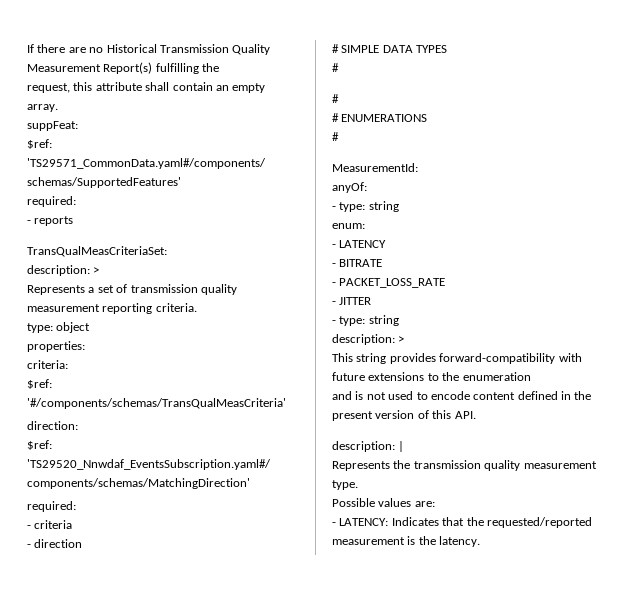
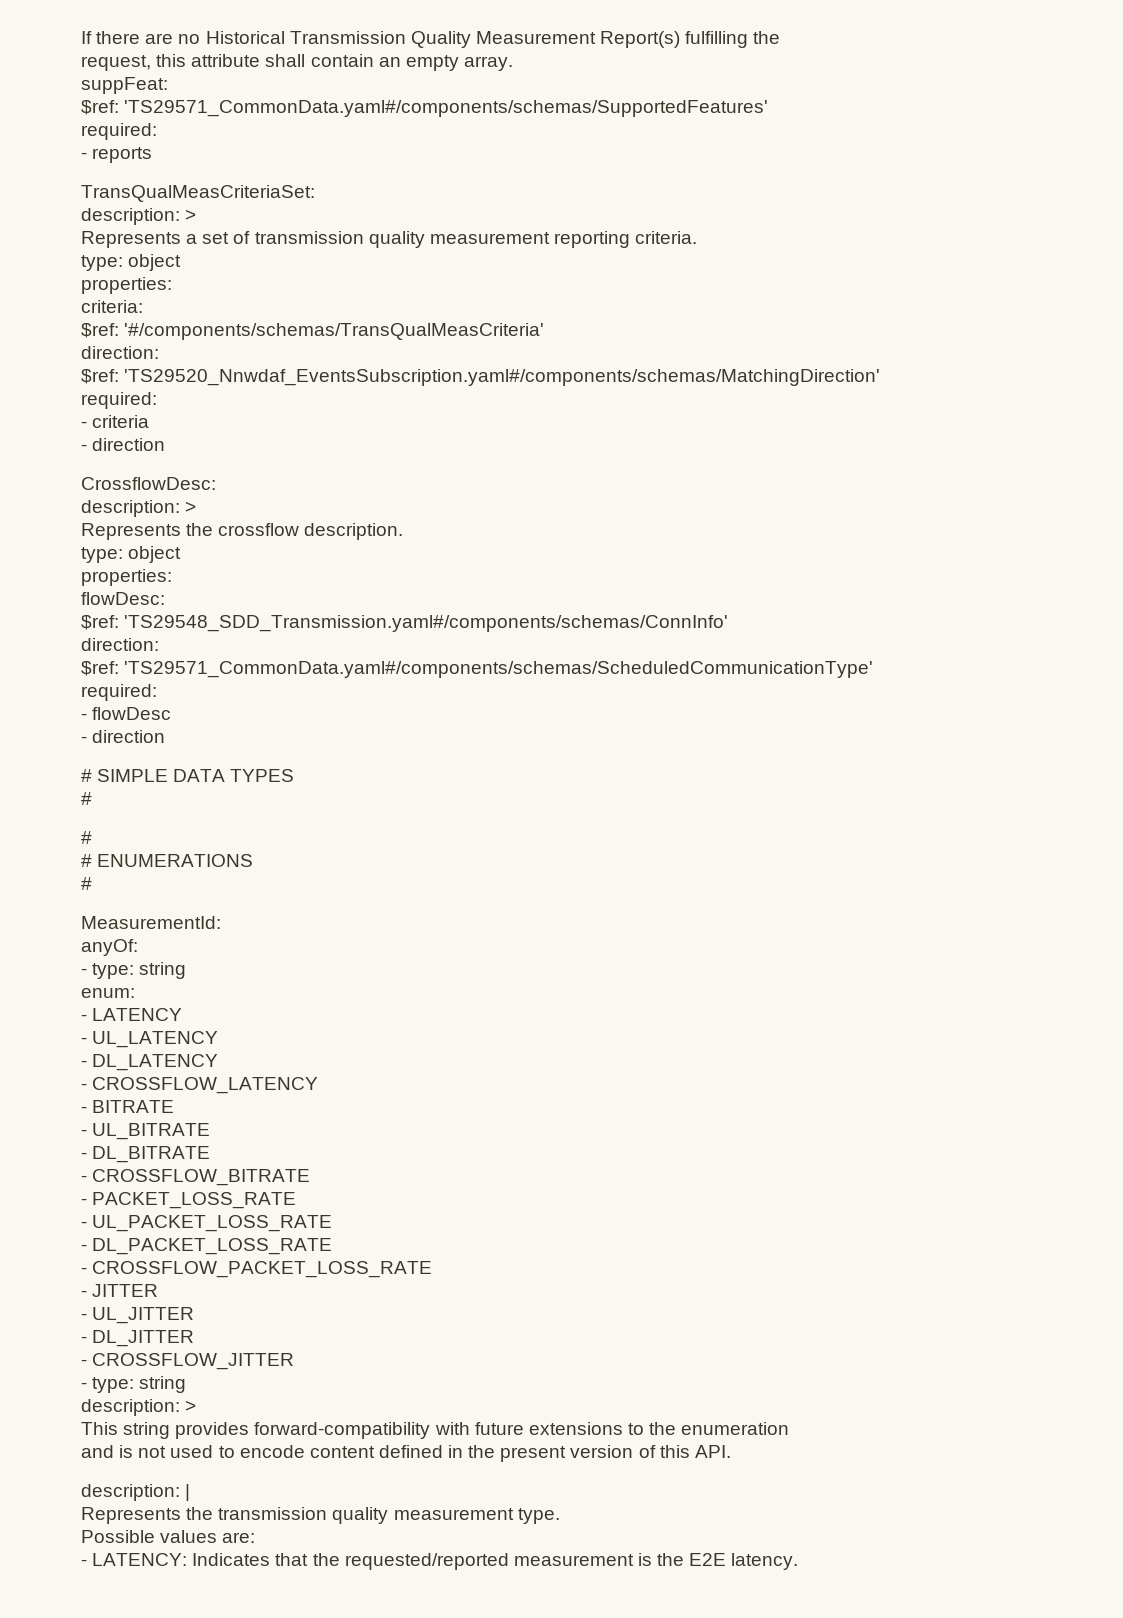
(83, 543) none -> [81,477,216,490] [81,500,197,517] [81,523,404,540] [81,546,182,563] [81,569,172,586] [81,592,165,605] [81,615,729,632] [81,638,159,651] [81,661,874,678] [81,684,157,701] [81,707,172,720] [81,730,166,743] // CrossflowDesc: // description: > // Represents the crossflow description. // type: object // properties: // flowDesc: // $ref: 'TS29548_SDD_Transmission.yaml#/components/schemas/ConnInfo' // direction: // $ref: 'TS29571_CommonData.yaml#/components/schemas/ScheduledCommunicationType' // required: // - flowDesc // - direction
[339,259,383,267] [332,278,446,288] [332,297,372,305] BITRATE // - PACKET_LOSS_RATE // - JITTER -> [92,1031,219,1048] [81,1054,219,1071] [81,1077,319,1094] [81,1100,175,1113] [81,1123,211,1140] [81,1146,211,1163] [81,1169,311,1186] [81,1192,297,1209] [81,1215,333,1232] [81,1238,333,1255] [81,1261,433,1278] [81,1284,159,1297] [81,1307,195,1324] [81,1330,195,1347] [81,1353,295,1370] UL_LATENCY // - DL_LATENCY // - CROSSFLOW_LATENCY // - BITRATE // - UL_BITRATE // - DL_BITRATE // - CROSSFLOW_BITRATE // - PACKET_LOSS_RATE // - UL_PACKET_LOSS_RATE // - DL_PACKET_LOSS_RATE // - CROSSFLOW_PACKET_LOSS_RATE // - JITTER // - UL_JITTER // - DL_JITTER // - CROSSFLOW_JITTER
(436, 540) none -> [689,1553,727,1566] E2E

